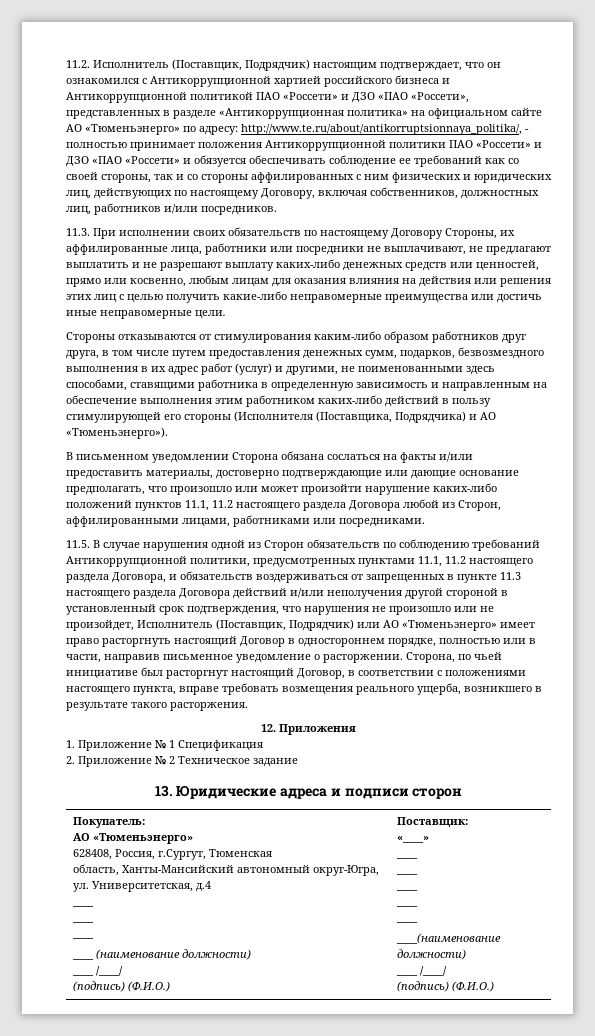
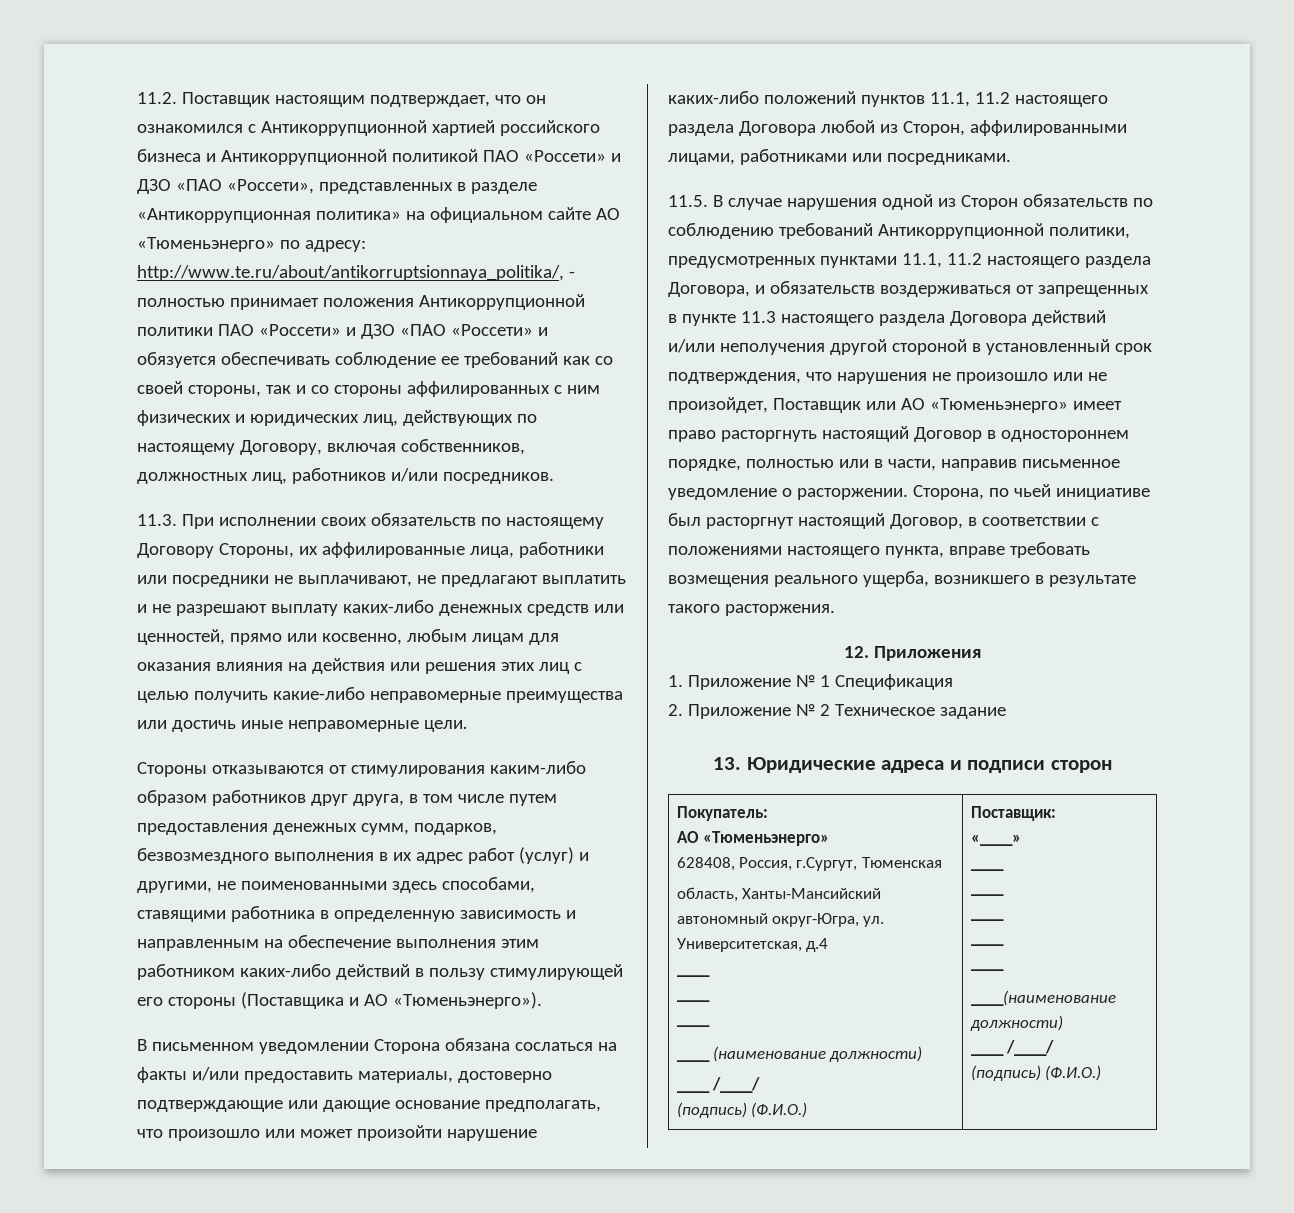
[93,59,310,71] Исполнитель (Поставщик, Подрядчик) -> [181,92,270,107] Поставщик
[234,411,466,423] (Исполнителя (Поставщика, Подрядчика) -> [240,992,344,1009] (Поставщика
[137,619,354,631] Исполнитель (Поставщик, Подрядчик) -> [772,398,861,413] Поставщик

